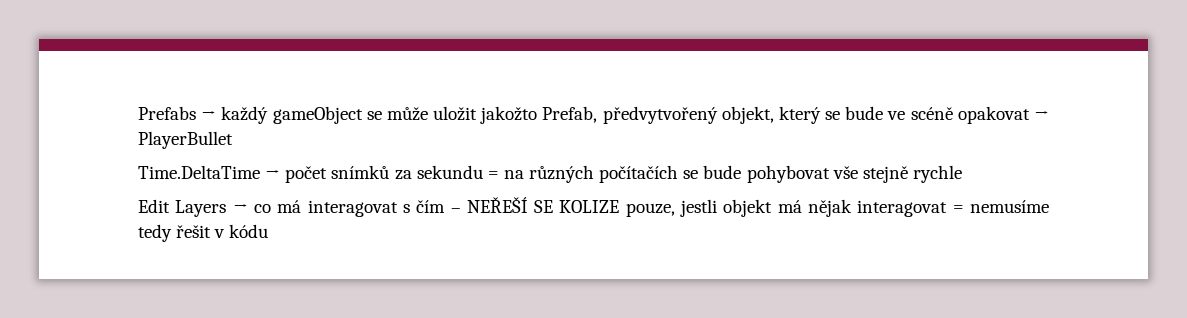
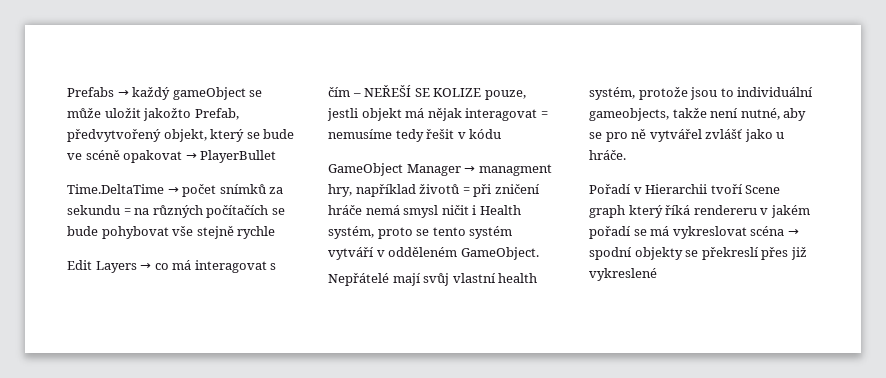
(269, 231) none -> [328,163,552,176] [328,184,540,197] [328,205,521,218] [328,226,513,239] [328,247,539,260] [328,273,538,286] [589,87,814,100] [589,108,807,121] [589,129,785,142] [589,150,626,160] [589,184,781,194] [589,205,810,218] [589,226,799,239] [589,247,807,260] [589,268,657,281] // GameObject Manager → managment hry, například životů = při zničení hráče nemá smysl ničit i Health systém, proto se tento systém vytváří v odděleném GameObject. // Nepřátelé mají svůj vlastní health systém, protože jsou to individuální gameobjects, takže není nutné, aby se pro ně vytvářel zvlášť jako u hráče. // Pořadí v Hierarchii tvoří Scene graph který říká rendereru v jakém pořadí se má vykreslovat scéna → spodní objekty se překreslí přes již vykreslené

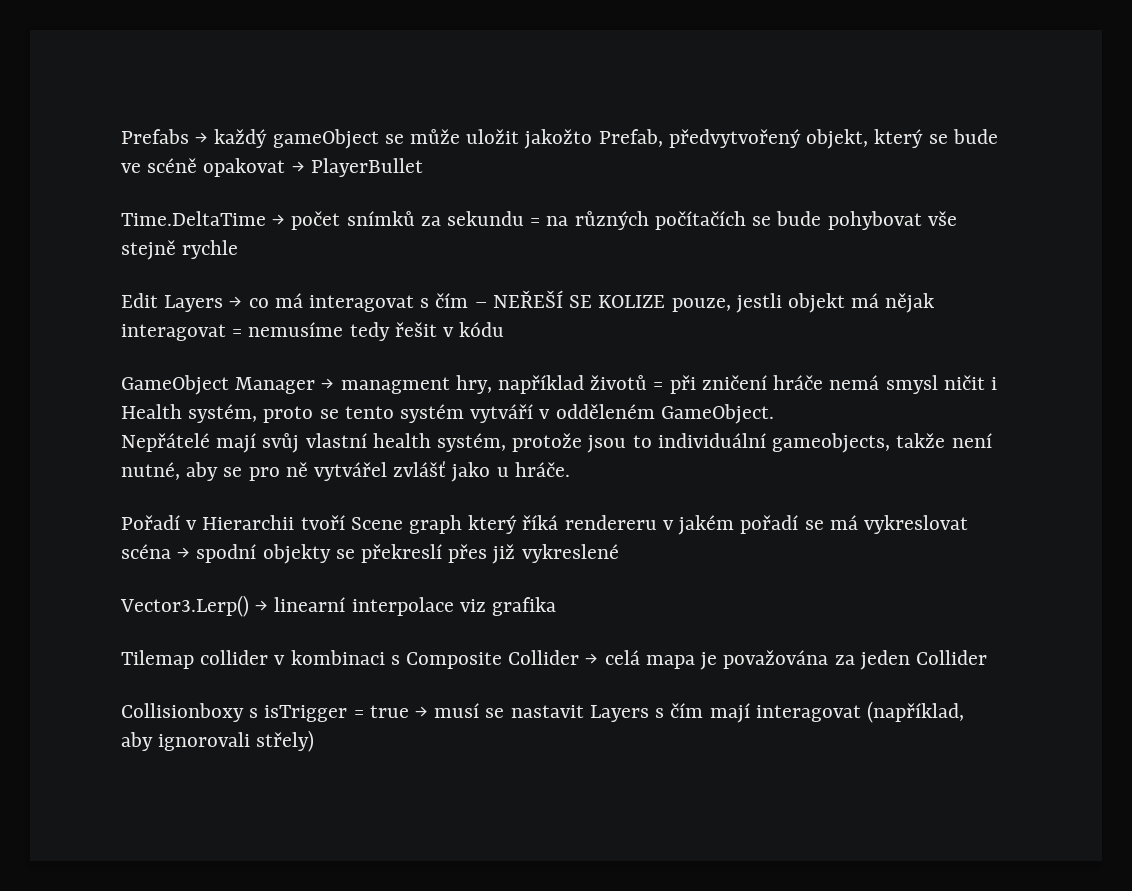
(657, 274) none -> [120,595,557,617] [121,650,987,670] [121,701,964,723] [121,730,315,752] // Vector3.Lerp() → linearní interpolace viz grafika // Tilemap collider v kombinaci s Composite Collider → celá mapa je považována za jeden Collider // Collisionboxy s isTrigger = true → musí se nastavit Layers s čím mají interagovat (například, aby ignorovali střely)

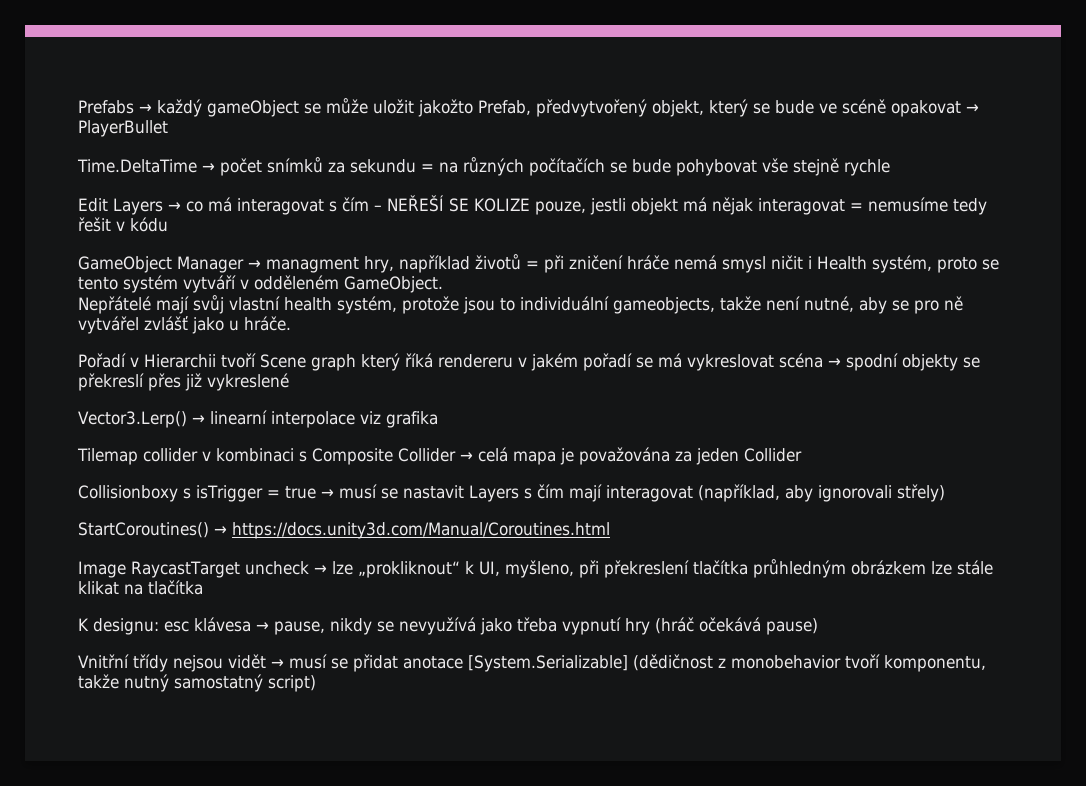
(315, 741) none -> [78,522,610,539] [78,559,993,578] [78,580,203,595] [78,617,818,635] [78,654,986,672] [78,674,316,692] // StartCoroutines() → https://docs.unity3d.com/Manual/Coroutines.html // Image RaycastTarget uncheck → lze „prokliknout“ k UI, myšleno, při překreslení tlačítka průhledným obrázkem lze stále klikat na tlačítka // K designu: esc klávesa → pause, nikdy se nevyužívá jako třeba vypnutí hry (hráč očekává pause) // Vnitřní třídy nejsou vidět → musí se přidat anotace [System.Serializable] (dědičnost z monobehavior tvoří komponentu, takže nutný samostatný script)

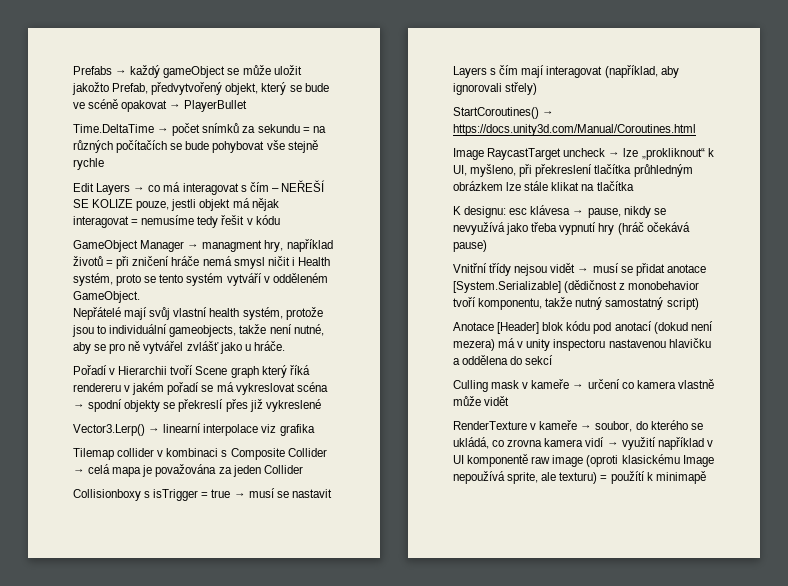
(316, 683) none -> [453,321,713,334] [453,338,711,351] [453,355,554,365] [453,379,714,392] [453,396,510,406] [453,420,703,432] [453,437,713,450] [453,454,714,467] [453,471,706,484] // Anotace [Header] blok kódu pod anotací (dokud není mezera) má v unity inspectoru nastavenou hlavičku a oddělena do sekcí // Culling mask v kameře → určení co kamera vlastně může vidět // RenderTexture v kameře → soubor, do kterého se ukládá, co zrovna kamera vidí → využití například v UI komponentě raw image (oproti klasickému Image nepoužívá sprite, ale texturu) = použítí k minimapě

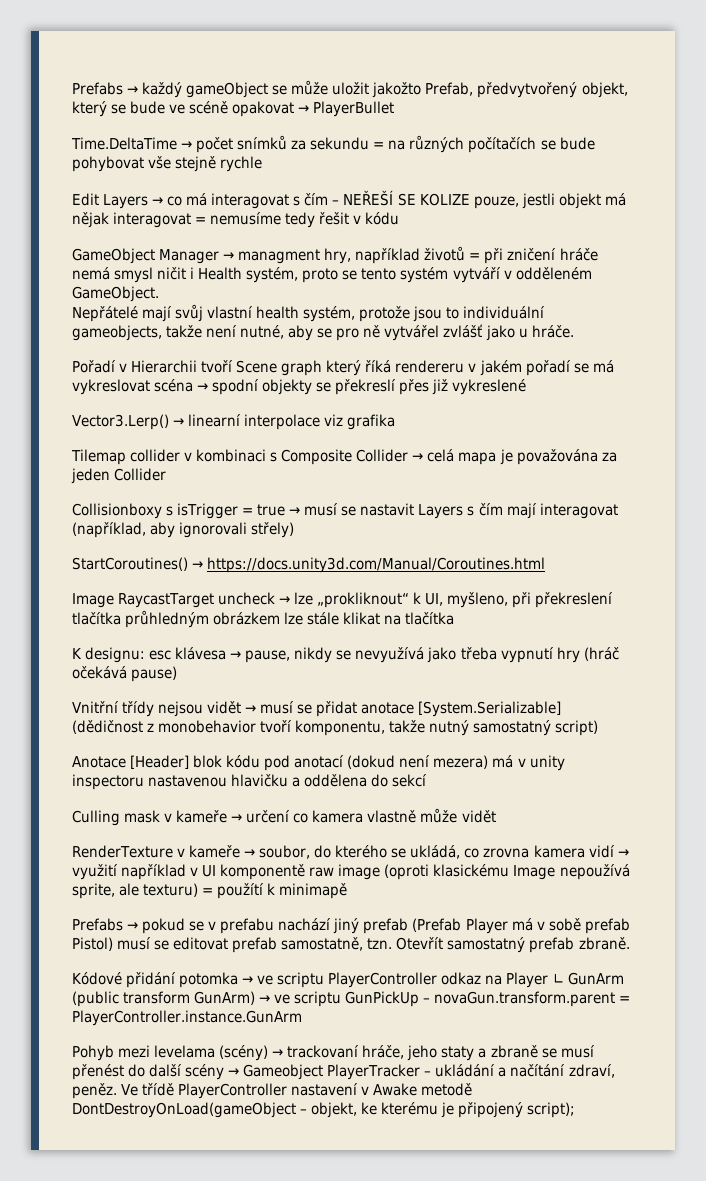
(706, 477) none -> [72,918,630,934] [72,937,630,953] [72,972,624,988] [72,991,631,1007] [72,1010,302,1026] [72,1045,595,1061] [72,1064,615,1080] [72,1083,473,1099] [72,1102,576,1118] // Prefabs → pokud se v prefabu nachází jiný prefab (Prefab Player má v sobě prefab Pistol) musí se editovat prefab samostatně, tzn. Otevřít samostatný prefab zbraně. // Kódové přidání potomka → ve scriptu PlayerController odkaz na Player ∟ GunArm (public transform GunArm) → ve scriptu GunPickUp – novaGun.transform.parent = PlayerController.instance.GunArm // Pohyb mezi levelama (scény) → trackovaní hráče, jeho staty a zbraně se musí přenést do další scény → Gameobject PlayerTracker – ukládání a načítání zdraví, peněz. Ve třídě PlayerController nastavení v Awake metodě DontDestroyOnLoad(gameObject – objekt, ke kterému je připojený script);

